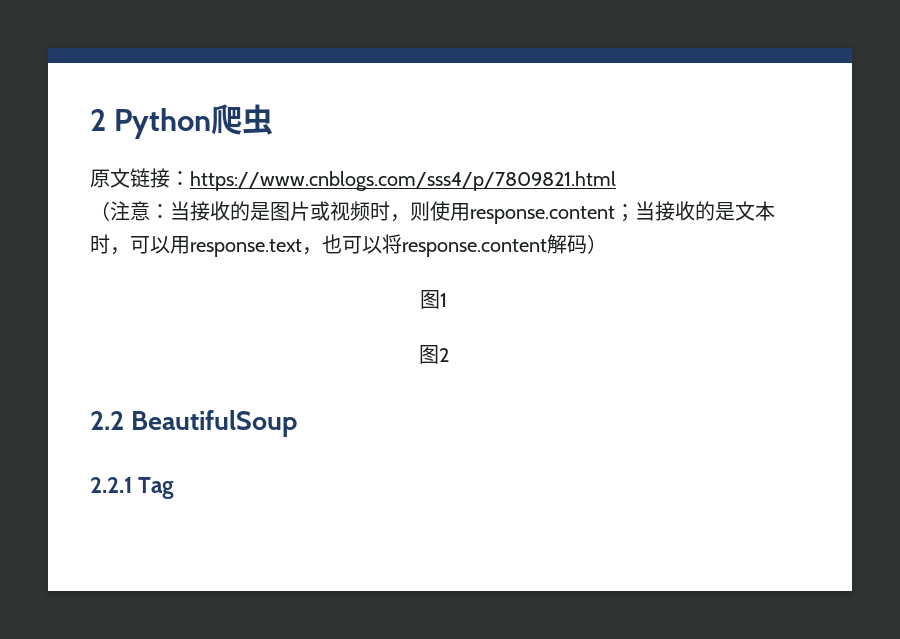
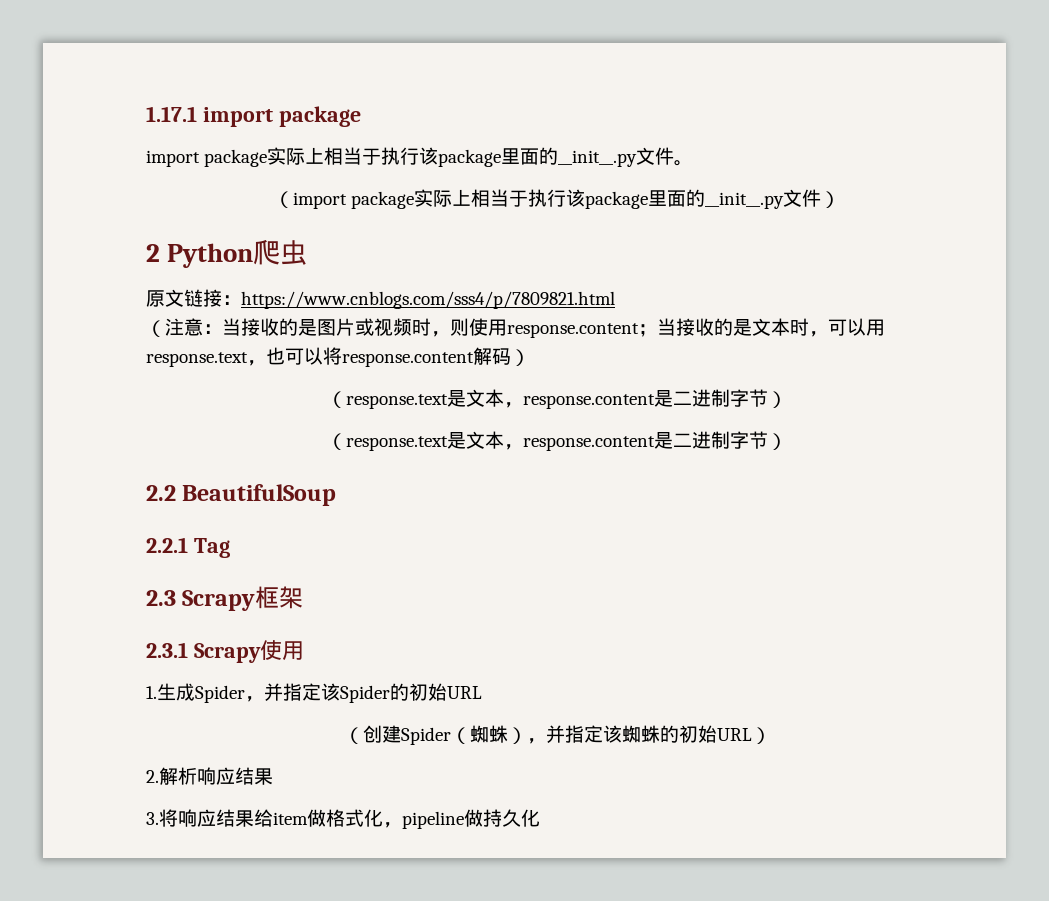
(90, 120) none -> [146,106,361,127] [146,147,694,167] [273,189,841,209] 1.17.1 import package // import package实际上相当于执行该package里面的__init__.py文件。 // （import package实际上相当于执行该package里面的__init__.py文件） //
[420,290,447,309] [418,345,449,364] [90,410,298,437] [90,477,175,499] 图1 // 图2 // 2.2 BeautifulSoup // 2.2.1 Tag -> [327,389,787,409] [327,431,787,451] [146,484,337,506] [146,537,230,558] [146,586,304,611] [146,640,304,663] [146,683,482,703] [343,725,771,745] [146,767,273,785] [146,809,540,829] （response.text是文本，response.content是二进制字节） // （response.text是文本，response.content是二进制字节） // 2.2 BeautifulSoup // 2.2.1 Tag // 2.3 Scrapy框架 // 2.3.1 Scrapy使用 // 1.生成Spider，并指定该Spider的初始URL // （创建Spider（蜘蛛），并指定该蜘蛛的初始URL） // 2.解析响应结果 // 3.将响应结果给item做格式化，pipeline做持久化

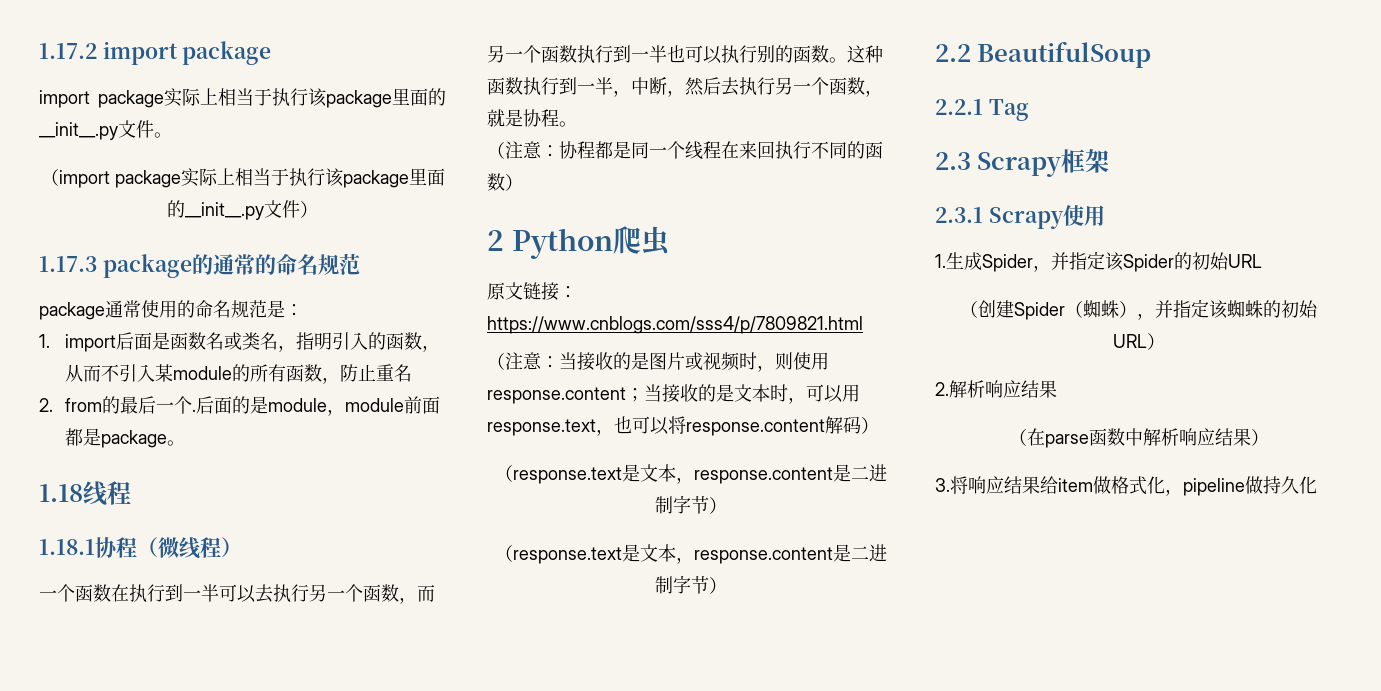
[146,106,197,122] 1.17.1 -> [39,43,97,59] 1.17.2
(841, 199) none -> [39,253,360,278] [39,300,303,320] [39,332,440,352] [64,364,412,384] [39,396,440,416] [64,428,185,448] [39,481,131,506] [39,537,242,559] [39,584,435,604] [487,45,883,64] [487,77,883,97] [487,109,577,127] [487,141,883,160] [487,173,523,191] // 1.17.3 package的通常的命名规范 // package通常使用的命名规范是： // 1. import后面是函数名或类名，指明引入的函数，从而不引入某module的所有函数，防止重名 // 2. from的最后一个.后面的是module，module前面都是package。 // 1.18线程 // 1.18.1协程（微线程） // 一个函数在执行到一半可以去执行另一个函数，而另一个函数执行到一半也可以执行别的函数。这种函数执行到一半，中断，然后去执行另一个函数，就是协程。 // （注意：协程都是同一个线程在来回执行不同的函数）
(273, 776) none -> [1008,428,1269,448] // （在parse函数中解析响应结果）

